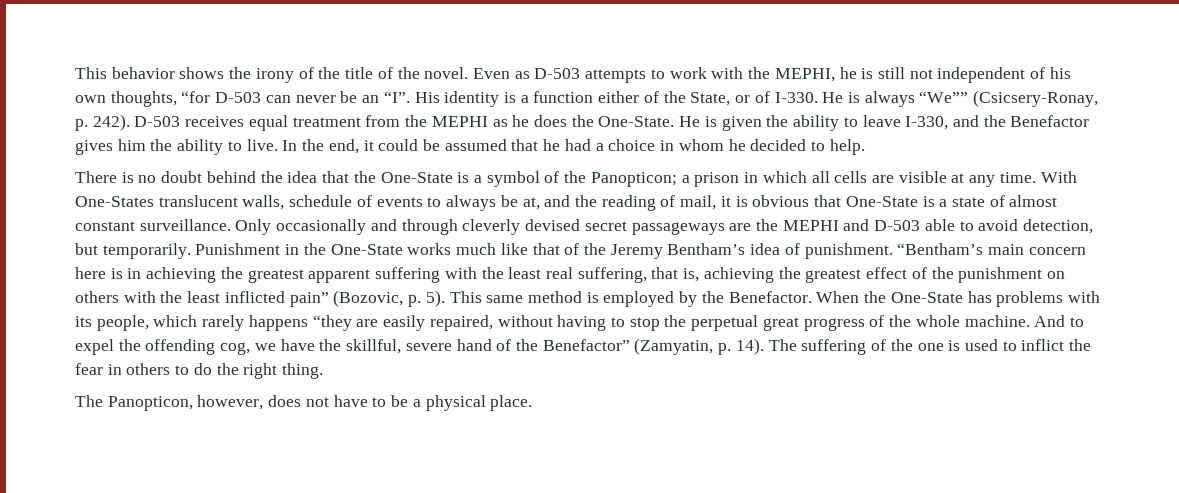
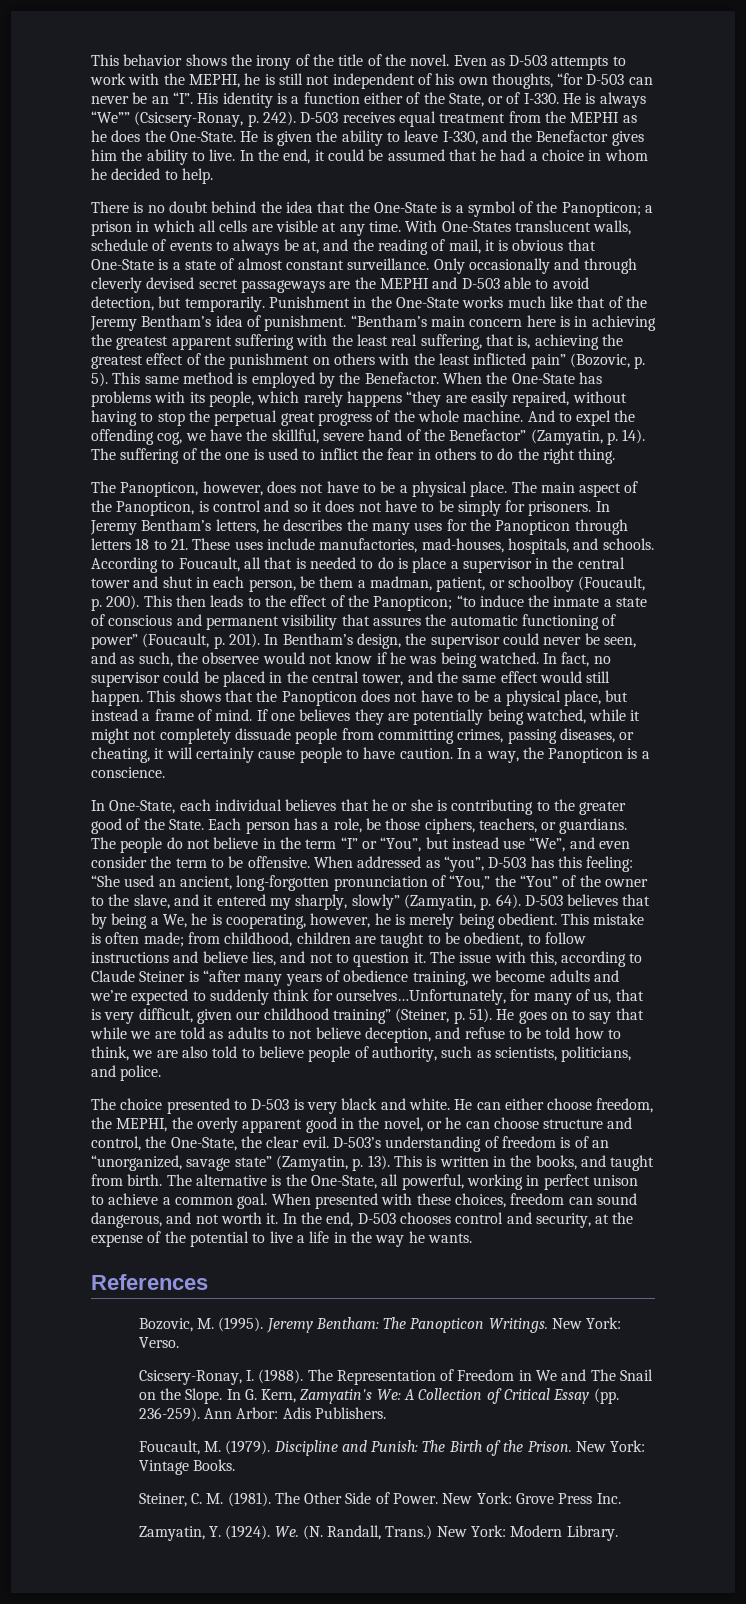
(533, 403) none -> [511,481,639,497] [91,500,610,516] [90,519,628,535] [91,538,654,554] [91,557,625,573] [91,576,646,592] [91,595,648,611] [91,614,617,630] [91,633,636,649] [91,652,611,668] [91,671,611,687] [91,690,629,706] [91,709,641,725] [91,728,635,744] [91,747,650,763] [91,767,165,778] [91,799,627,815] [91,818,628,834] [91,837,631,853] [91,856,634,872] [91,875,648,891] [91,894,651,910] [91,913,645,929] [91,932,586,948] [91,951,643,967] [91,970,619,986] [90,989,644,1005] [91,1008,644,1024] [90,1027,622,1043] [91,1046,632,1062] [91,1065,162,1081] [91,1098,654,1114] [91,1117,633,1133] [91,1136,609,1152] [91,1155,655,1171] [91,1174,638,1190] [91,1193,637,1209] [91,1212,634,1228] [91,1231,472,1247] [91,1274,208,1290] [138,1317,622,1333] [138,1337,179,1348] [138,1369,654,1385] [138,1388,619,1404] [138,1407,386,1422] [138,1440,646,1456] [138,1459,235,1475] [138,1492,621,1507] [138,1525,618,1541] The main aspect of the Panopticon, is control and so it does not have to be simply for prisoners. In Jeremy Bentham’s letters, he describes the many uses for the Panopticon through letters 18 to 21. These uses include manufactories, mad-houses, hospitals, and schools. According to Foucault, all that is needed to do is place a supervisor in the central tower and shut in each person, be them a madman, patient, or schoolboy (Foucault, p. 200). This then leads to the effect of the Panopticon; “to induce the inmate a state of conscious and permanent visibility that assures the automatic functioning of power” (Foucault, p. 201). In Bentham’s design, the supervisor could never be seen, and as such, the observee would not know if he was being watched. In fact, no supervisor could be placed in the central tower, and the same effect would still happen. This shows that the Panopticon does not have to be a physical place, but instead a frame of mind. If one believes they are potentially being watched, while it might not completely dissuade people from committing crimes, passing diseases, or cheating, it will certainly cause people to have caution. In a way, the Panopticon is a conscience. // In One-State, each individual believes that he or she is contributing to the greater good of the State. Each person has a role, be those ciphers, teachers, or guardians. The people do not believe in the term “I” or “You”, but instead use “We”, and even consider the term to be offensive. When addressed as “you”, D-503 has this feeling: “She used an ancient, long-forgotten pronunciation of “You,” the “You” of the owner to the slave, and it entered my sharply, slowly” (Zamyatin, p. 64). D-503 believes that by being a We, he is cooperating, however, he is merely being obedient. This mistake is often made; from childhood, children are taught to be obedient, to follow instructions and believe lies, and not to question it. The issue with this, according to Claude Steiner is “after many years of obedience training, we become adults and we’re expected to suddenly think for ourselves…Unfortunately, for many of us, that is very difficult, given our childhood training” (Steiner, p. 51). He goes on to say that while we are told as adults to not believe deception, and refuse to be told how to think, we are also told to believe people of authority, such as scientists, politicians, and police. // The choice presented to D-503 is very black and white. He can either choose freedom, the MEPHI, the overly apparent good in the novel, or he can choose structure and control, the One-State, the clear evil. D-503’s understanding of freedom is of an “unorganized, savage state” (Zamyatin, p. 13). This is written in the books, and taught from birth. The alternative is the One-State, all powerful, working in perfect unison to achieve a common goal. When presented with these choices, freedom can sound dangerous, and not worth it. In the end, D-503 chooses control and security, at the expense of the potential to live a life in the way he wants. // References // Bozovic, M. (1995). Jeremy Bentham: The Panopticon Writings. New York: Verso. // Csicsery-Ronay, I. (1988). The Representation of Freedom in We and The Snail on the Slope. In G. Kern, Zamyatin's We: A Collection of Critical Essay (pp. 236-259). Ann Arbor: Adis Publishers. // Foucault, M. (1979). Discipline and Punish: The Birth of the Prison. New York: Vintage Books. // Steiner, C. M. (1981). The Other Side of Power. New York: Grove Press Inc. // Zamyatin, Y. (1924). We. (N. Randall, Trans.) New York: Modern Library.

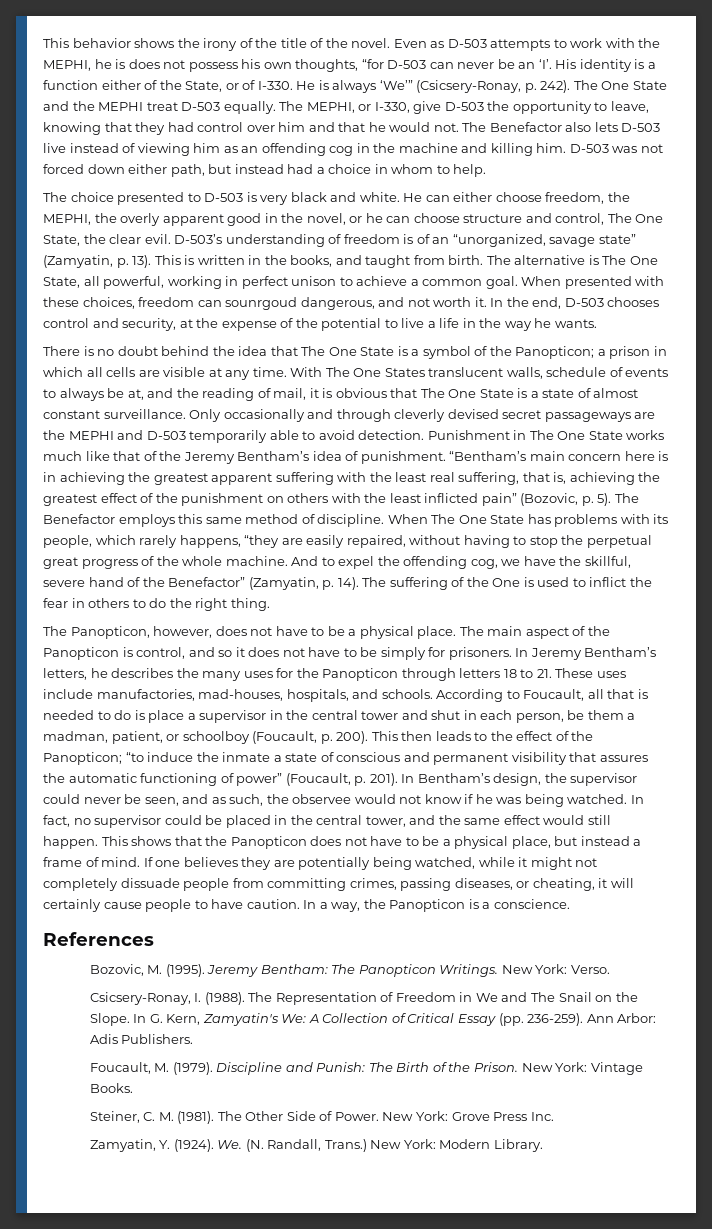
[278,73,432,89] still not independent of -> [128,59,238,72] does not possess
[172,92,193,104] “I”. -> [538,59,552,69] ‘I’.
[91,111,130,123] “We”” -> [379,80,413,90] ‘We’”
[300,111,637,127] [91,130,644,146] [91,149,497,165] D-503 receives equal treatment from the MEPHI as he does the One-State. He is given the ability to leave I-330, and the Benefactor gives him the ability to live. In the end, it could be assumed that he -> [573,80,667,90] [43,101,649,114] [43,122,661,135] [43,143,663,156] [43,164,284,177] The One State and the MEPHI treat D-503 equally. The MEPHI, or I-330, give D-503 the opportunity to leave, knowing that they had control over him and that he would not. The Benefactor also lets D-503 live instead of viewing him as an offending cog in the machine and killing him. D-503 was not forced down either path, but instead
[91,168,161,180] he decided -> (434, 169) none
(213, 176) none -> [43,192,630,205] [43,213,664,226] [43,234,636,247] [43,255,658,268] [43,276,665,289] [43,297,660,310] [43,318,597,331] // The choice presented to D-503 is very black and white. He can either choose freedom, the MEPHI, the overly apparent good in the novel, or he can choose structure and control, The One State, the clear evil. D-503’s understanding of freedom is of an “unorganized, savage state” (Zamyatin, p. 13). This is written in the books, and taught from birth. The alternative is The One State, all powerful, working in perfect unison to achieve a common goal. When presented with these choices, freedom can sounrgoud dangerous, and not worth it. In the end, D-503 chooses control and security, at the expense of the potential to live a life in the way he wants.
[348,201,437,213] the One-State -> [301,346,395,356] The One State
[441,221,511,232] One-States -> [325,367,425,377] The One States
[91,259,154,270] One-State -> [420,388,514,398] The One State
(500, 283) none -> [189,430,268,443] temporarily
[91,296,459,312] detection, but temporarily. Punishment in the One-State -> [358,430,623,440] detection. Punishment in The One State
[112,372,575,388] This same method is employed by the Benefactor. When the One-State -> [614,493,639,503] [43,514,525,527] The Benefactor employs this same method of discipline. When The One State
[346,391,402,407] happens -> [179,535,241,548] happens,
[225,452,250,460] one -> [492,578,521,587] One
[116,500,261,516] Panopticon, is control -> [43,647,186,660] Panopticon is control,
[91,799,627,815] [91,818,628,834] [91,837,631,853] [91,856,634,872] [91,875,648,891] [91,894,651,910] [91,913,645,929] [91,932,586,948] [91,951,643,967] [91,970,619,986] [90,989,644,1005] [91,1008,644,1024] [90,1027,622,1043] [91,1046,632,1062] [91,1065,162,1081] [91,1098,654,1114] [91,1117,633,1133] [91,1136,609,1152] [91,1155,655,1171] [91,1174,638,1190] [91,1193,637,1209] [91,1212,634,1228] [91,1231,472,1247] // In One-State, each individual believes that he or she is contributing to the greater good of the State. Each person has a role, be those ciphers, teachers, or guardians. The people do not believe in the term “I” or “You”, but instead use “We”, and even consider the term to be offensive. When addressed as “you”, D-503 has this feeling: “She used an ancient, long-forgotten pronunciation of “You,” the “You” of the owner to the slave, and it entered my sharply, slowly” (Zamyatin, p. 64). D-503 believes that by being a We, he is cooperating, however, he is merely being obedient. This mistake is often made; from childhood, children are taught to be obedient, to follow instructions and believe lies, and not to question it. The issue with this, according to Claude Steiner is “after many years of obedience training, we become adults and we’re expected to suddenly think for ourselves…Unfortunately, for many of us, that is very difficult, given our childhood training” (Steiner, p. 51). He goes on to say that while we are told as adults to not believe deception, and refuse to be told how to think, we are also told to believe people of authority, such as scientists, politicians, and police. // The choice presented to D-503 is very black and white. He can either choose freedom, the MEPHI, the overly apparent good in the novel, or he can choose structure and control, the One-State, the clear evil. D-503’s understanding of freedom is of an “unorganized, savage state” (Zamyatin, p. 13). This is written in the books, and taught from birth. The alternative is the One-State, all powerful, working in perfect unison to achieve a common goal. When presented with these choices, freedom can sound dangerous, and not worth it. In the end, D-503 chooses control and security, at the expense of the potential to live a life in the way he wants. -> (570, 904) none

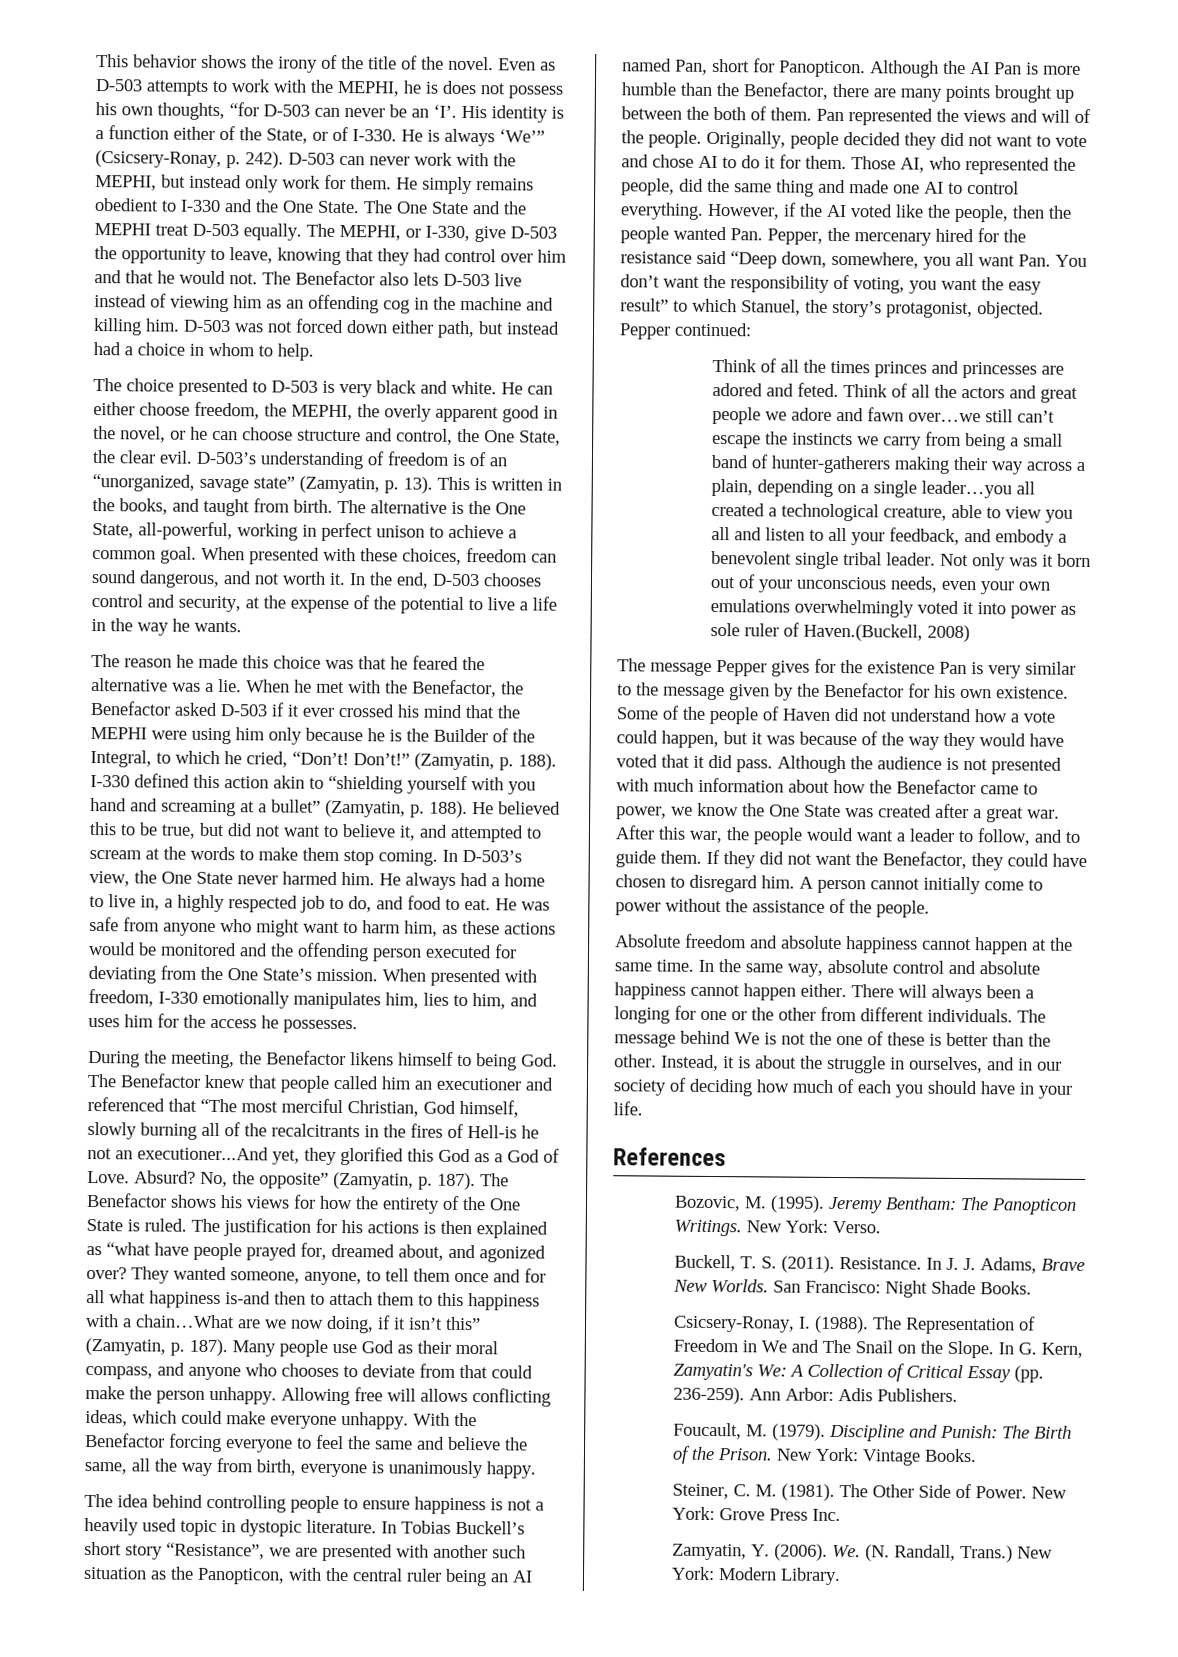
(571, 86) none -> [288,152,516,167] [95,174,534,195] [94,198,360,214] D-503 can never work with the MEPHI, but instead only work for them. He simply remains obedient to I-330 and the One State.
[607,213,632,223] The -> [457,428,480,443] the
[602,255,658,265] [43,276,165,289] The One State, all powerful, -> [468,501,526,515] [92,521,233,541] the One State, all-powerful,
[225,297,298,310] sounrgoud -> [91,570,137,584] sound
[43,346,667,359] [43,367,669,380] [43,388,639,401] [43,409,656,422] [43,430,665,443] [43,451,669,464] [43,472,661,485] [43,493,639,506] [43,514,669,527] [43,535,652,548] [43,556,631,569] [43,577,652,590] [43,598,270,611] [43,626,610,639] [43,647,657,660] [43,668,626,681] [43,689,648,702] [43,710,636,723] [43,731,594,744] [43,752,648,765] [43,773,638,786] [43,794,644,807] [43,815,611,828] [43,836,642,849] [43,857,598,870] [43,878,634,891] [43,899,570,912] There is no doubt behind the idea that The One State is a symbol of the Panopticon; a prison in which all cells are visible at any time. With The One States translucent walls, schedule of events to always be at, and the reading of mail, it is obvious that The One State is a state of almost constant surveillance. Only occasionally and through cleverly devised secret passageways are the MEPHI and D-503 temporarily able to avoid detection. Punishment in The One State works much like that of the Jeremy Bentham’s idea of punishment. “Bentham’s main concern here is in achieving the greatest apparent suffering with the least real suffering, that is, achieving the greatest effect of the punishment on others with the least inflicted pain” (Bozovic, p. 5). The Benefactor employs this same method of discipline. When The One State has problems with its people, which rarely happens, “they are easily repaired, without having to stop the perpetual great progress of the whole machine. And to expel the offending cog, we have the skillful, severe hand of the Benefactor” (Zamyatin, p. 14). The suffering of the One is used to inflict the fear in others to do the right thing. // The Panopticon, however, does not have to be a physical place. The main aspect of the Panopticon is control, and so it does not have to be simply for prisoners. In Jeremy Bentham’s letters, he describes the many uses for the Panopticon through letters 18 to 21. These uses include manufactories, mad-houses, hospitals, and schools. According to Foucault, all that is needed to do is place a supervisor in the central tower and shut in each person, be them a madman, patient, or schoolboy (Foucault, p. 200). This then leads to the effect of the Panopticon; “to induce the inmate a state of conscious and permanent visibility that assures the automatic functioning of power” (Foucault, p. 201). In Bentham’s design, the supervisor could never be seen, and as such, the observee would not know if he was being watched. In fact, no supervisor could be placed in the central tower, and the same effect would still happen. This shows that the Panopticon does not have to be a physical place, but instead a frame of mind. If one believes they are potentially being watched, while it might not completely dissuade people from committing crimes, passing diseases, or cheating, it will certainly cause people to have caution. In a way, the Panopticon is a conscience. -> [91,653,485,671] [91,677,524,698] [90,700,520,719] [90,726,535,745] [90,749,557,771] [90,773,536,795] [90,797,561,819] [89,821,542,843] [89,846,522,866] [89,870,545,890] [89,894,550,913] [89,916,556,937] [88,941,517,962] [88,965,537,987] [88,988,538,1010] [88,1013,358,1034] [88,1050,558,1071] [87,1073,553,1093] [87,1096,519,1118] [87,1121,539,1140] [87,1146,560,1166] [87,1170,509,1191] [86,1192,521,1214] [86,1218,548,1239] [86,1242,546,1263] [86,1266,546,1286] [86,1289,540,1311] [85,1313,481,1334] [85,1337,498,1357] [85,1362,533,1381] [85,1385,551,1407] [85,1409,477,1430] [85,1432,528,1453] [84,1458,536,1479] [84,1493,544,1515] [84,1517,525,1537] [84,1541,526,1562] [83,1566,533,1587] [622,58,1081,78] [621,82,1074,103] [621,106,1091,126] [621,130,1087,150] [621,154,1076,175] [621,178,1019,197] [620,202,1072,223] [620,226,1026,246] [620,250,1087,270] [620,274,1042,295] [620,298,1044,319] [619,322,752,340] [711,358,1064,379] [711,382,1078,403] [711,406,1055,425] [711,431,1063,451] [710,454,1085,475] [710,478,1035,499] [710,502,1073,523] [710,526,1067,547] [710,550,1091,571] [709,574,1050,595] [709,598,1076,619] [709,622,970,643] [617,658,1076,679] [617,682,1069,701] [616,705,1055,725] [616,730,1064,751] [616,754,1062,775] [616,777,1038,795] [616,802,1060,823] [615,825,1080,846] [615,849,1087,871] [615,874,1043,895] [615,898,930,918] [615,933,1073,955] [614,959,1040,977] [614,982,1034,1003] [614,1005,1046,1024] [614,1030,1051,1048] [614,1054,1062,1074] [613,1077,1072,1099] [613,1101,643,1116] The reason he made this choice was that he feared the alternative was a lie. When he met with the Benefactor, the Benefactor asked D-503 if it ever crossed his mind that the MEPHI were using him only because he is the Builder of the Integral, to which he cried, “Don’t! Don’t!” (Zamyatin, p. 188). I-330 defined this action akin to “shielding yourself with you hand and screaming at a bullet” (Zamyatin, p. 188). He believed this to be true, but did not want to believe it, and attempted to scream at the words to make them stop coming. In D-503’s view, the One State never harmed him. He always had a home to live in, a highly respected job to do, and food to eat. He was safe from anyone who might want to harm him, as these actions would be monitored and the offending person executed for deviating from the One State’s mission. When presented with freedom, I-330 emotionally manipulates him, lies to him, and uses him for the access he possesses. // During the meeting, the Benefactor likens himself to being God. The Benefactor knew that people called him an executioner and referenced that “The most merciful Christian, God himself, slowly burning all of the recalcitrants in the fires of Hell-is he not an executioner...And yet, they glorified this God as a God of Love. Absurd? No, the opposite” (Zamyatin, p. 187). The Benefactor shows his views for how the entirety of the One State is ruled. The justification for his actions is then explained as “what have people prayed for, dreamed about, and agonized over? They wanted someone, anyone, to tell them once and for all what happiness is-and then to attach them to this happiness with a chain…What are we now doing, if it isn’t this” (Zamyatin, p. 187). Many people use God as their moral compass, and anyone who chooses to deviate from that could make the person unhappy. Allowing free will allows conflicting ideas, which could make everyone unhappy. With the Benefactor forcing everyone to feel the same and believe the same, all the way from birth, everyone is unanimously happy. // The idea behind controlling people to ensure happiness is not a heavily used topic in dystopic literature. In Tobias Buckell’s short story “Resistance”, we are presented with another such situation as the Panopticon, with the central ruler being an AI named Pan, short for Panopticon. Although the AI Pan is more humble than the Benefactor, there are many points brought up between the both of them. Pan represented the views and will of the people. Originally, people decided they did not want to vote and chose AI to do it for them. Those AI, who represented the people, did the same thing and made one AI to control everything. However, if the AI voted like the people, then the people wanted Pan. Pepper, the mercenary hired for the resistance said “Deep down, somewhere, you all want Pan. You don’t want the responsibility of voting, you want the easy result” to which Stanuel, the story’s protagonist, objected. Pepper continued: // Think of all the times princes and princesses are adored and feted. Think of all the actors and great people we adore and fawn over…we still can’t escape the instincts we carry from being a small band of hunter-gatherers making their way across a plain, depending on a single leader…you all created a technological creature, able to view you all and listen to all your feedback, and embody a benevolent single tribal leader. Not only was it born out of your unconscious needs, even your own emulations overwhelmingly voted it into power as sole ruler of Haven.(Buckell, 2008) // The message Pepper gives for the existence Pan is very similar to the message given by the Benefactor for his own existence. Some of the people of Haven did not understand how a vote could happen, but it was because of the way they would have voted that it did pass. Although the audience is not presented with much information about how the Benefactor came to power, we know the One State was created after a great war. After this war, the people would want a leader to follow, and to guide them. If they did not want the Benefactor, they could have chosen to disregard him. A person cannot initially come to power without the assistance of the people. // Absolute freedom and absolute happiness cannot happen at the same time. In the same way, absolute control and absolute happiness cannot happen either. There will always been a longing for one or the other from different individuals. The message behind We is not the one of these is better than the other. Instead, it is about the struggle in ourselves, and in our society of deciding how much of each you should have in your life.
(610, 969) none -> [673,1254,1085,1274] [672,1278,1032,1298] // Buckell, T. S. (2011). Resistance. In J. J. Adams, Brave New Worlds. San Francisco: Night Shade Books.
[173,1139,214,1152] (1924). -> [773,1543,828,1561] (2006).

